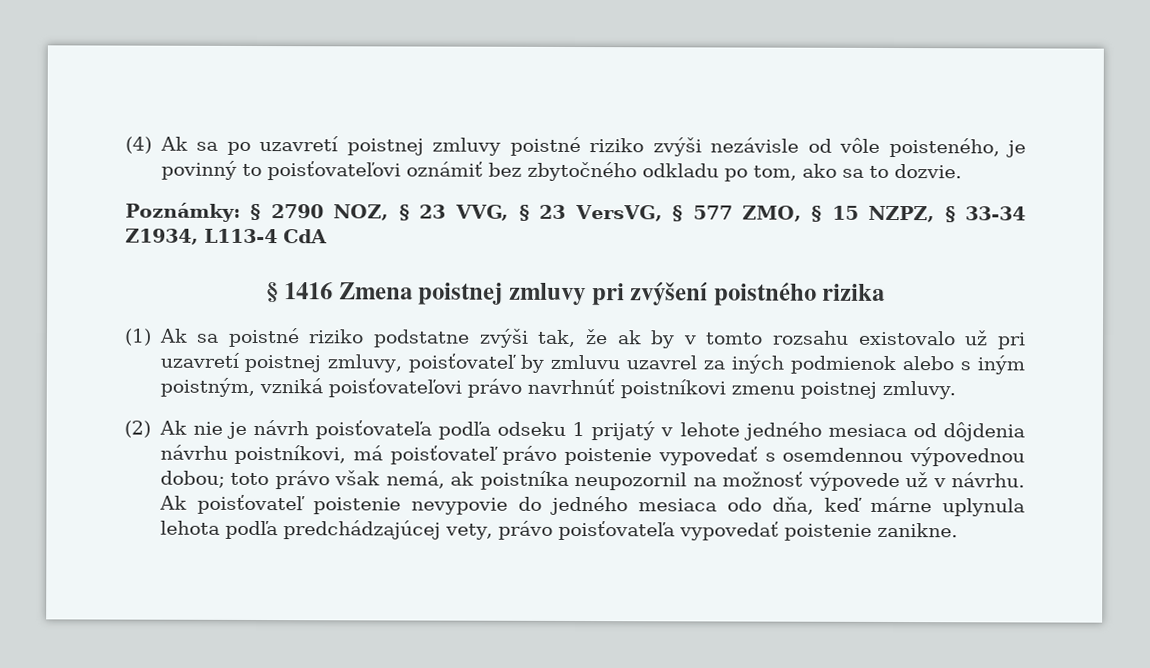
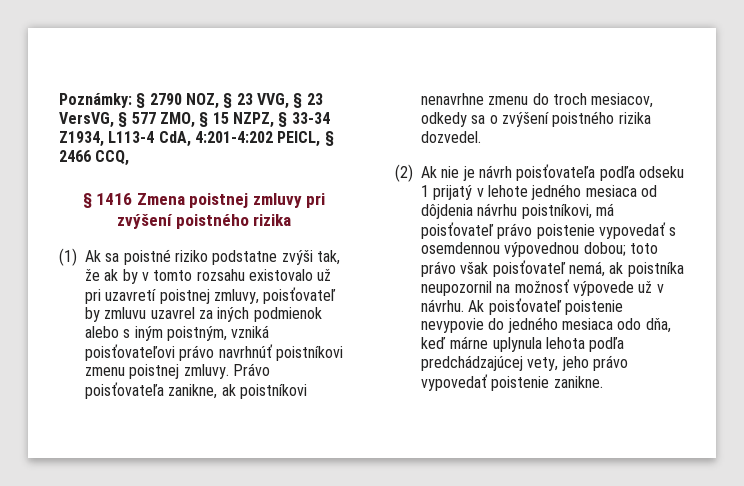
[125,136,1026,158] [160,160,962,182] (4) Ak sa po uzavretí poistnej zmluvy poistné riziko zvýši nezávisle od vôle poisteného, je povinný to poisťovateľovi oznámiť bez zbytočného odkladu po tom, ako sa to dozvie. // -> (59, 100) none
[283,229,327,244] CdA -> [158,131,334,147] [59,150,130,166] CdA, 4:201-4:202 PEICL, § 2466 CCQ,
(957, 390) none -> [232,363,270,376] [85,382,307,399] [421,93,654,108] [421,111,651,127] [421,131,481,143] Právo poisťovateľa zanikne, ak poistníkovi nenavrhne zmenu do troch mesiacov, odkedy sa o zvýšení poistného rizika dozvedel.
(380, 478) none -> [492,260,566,277] poisťovateľ
[498,520,676,541] právo poisťovateľa -> [561,355,628,371] jeho právo

